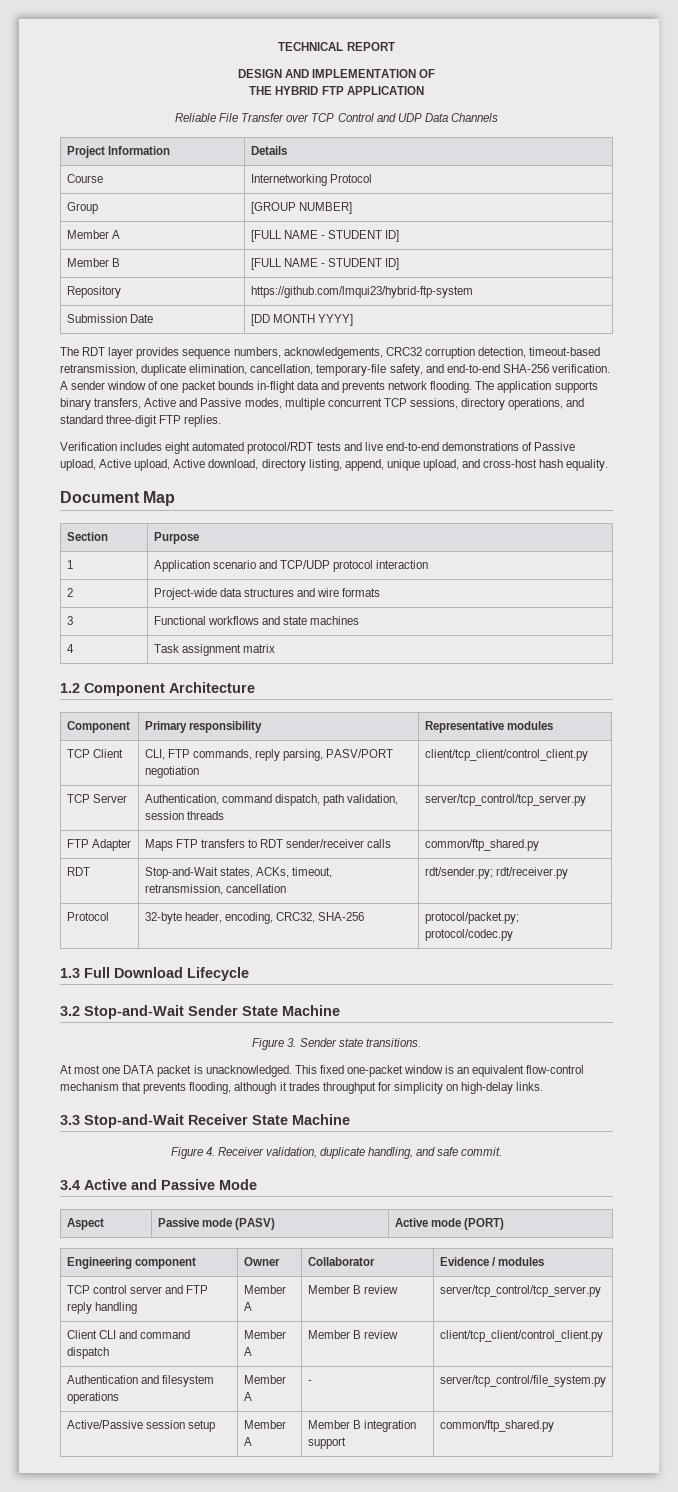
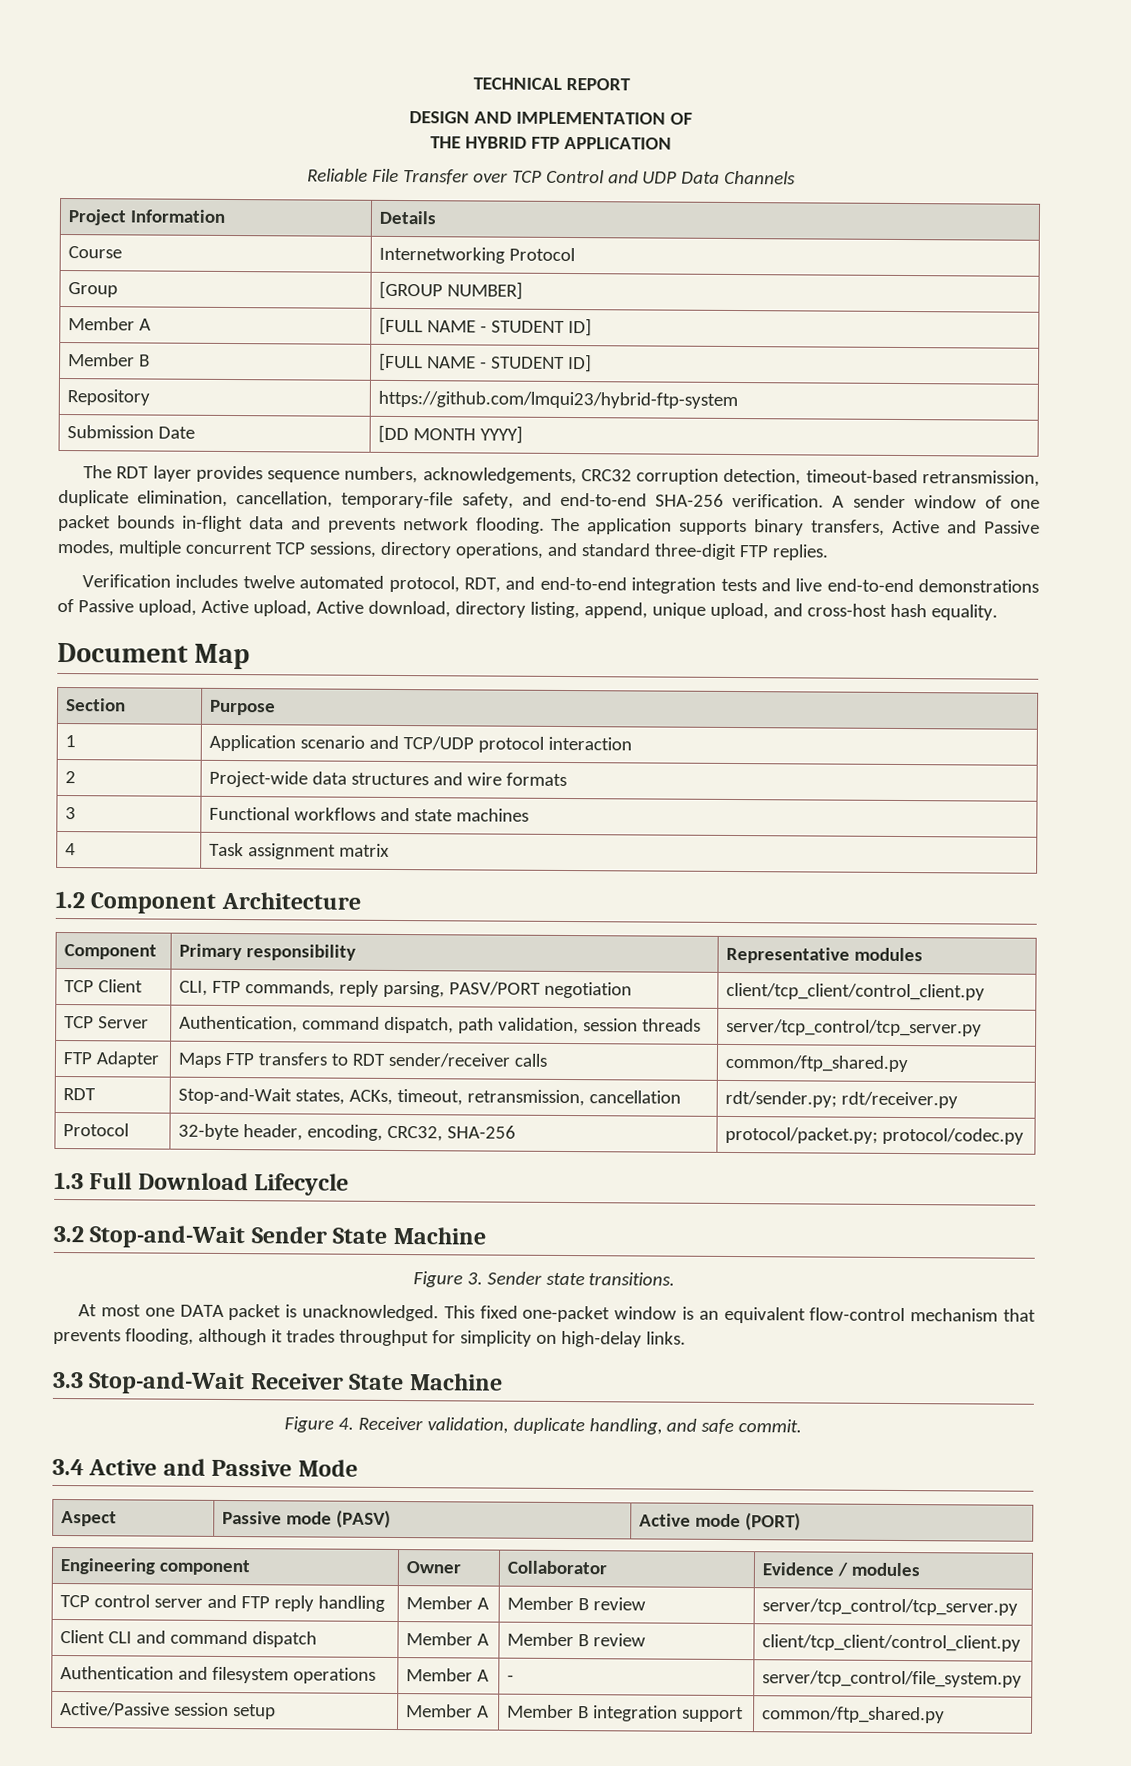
[165,442,314,454] eight automated protocol/RDT -> [242,575,717,594] twelve automated protocol, RDT, and end-to-end integration

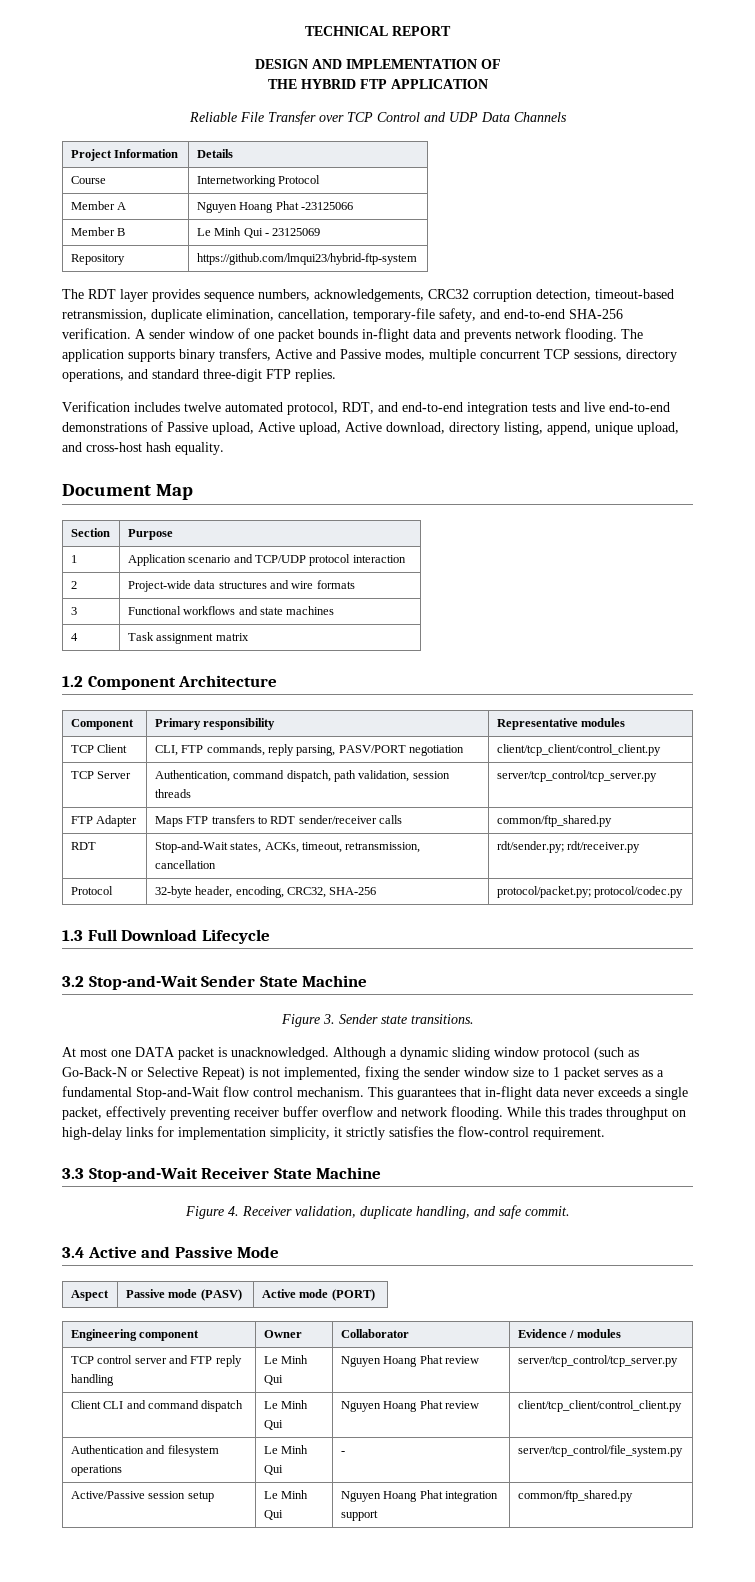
[67,282,118,298] [378,280,523,300] [67,317,151,331] [378,316,592,337] [67,353,150,367] [378,352,592,373] [66,389,150,406] [377,390,738,410] [66,425,195,439] [377,424,523,444] // Group | [GROUP NUMBER] // Member A | [FULL NAME - STUDENT ID] // Member B | [FULL NAME - STUDENT ID] // Repository | https://github.com/lmqui23/hybrid-ftp-system // Submission Date | [DD MONTH YYYY] -> [70,201,127,210] [196,201,353,213] [70,227,126,236] [196,227,321,238] [70,254,125,265] [196,253,417,265] // Member A | Nguyen Hoang Phat -23125066 // Member B | Le Minh Qui - 23125069 // Repository | https://github.com/lmqui23/hybrid-ftp-system
[443,1305,1037,1324] [53,1328,686,1348] This fixed one-packet window is an equivalent flow-control mechanism that prevents flooding, although it trades throughput for simplicity on high-delay links. -> [333,1047,639,1060] [62,1066,664,1080] [62,1086,688,1100] [62,1106,686,1120] [62,1126,605,1140] Although a dynamic sliding window protocol (such as Go-Back-N or Selective Repeat) is not implemented, fixing the sender window size to 1 packet serves as a fundamental Stop-and-Wait flow control mechanism. This guarantees that in-flight data never exceeds a single packet, effectively preventing receiver buffer overflow and network flooding. While this trades throughput on high-delay links for implementation simplicity, it strictly satisfies the flow-control requirement.
[405,1596,489,1610] [506,1596,589,1611] Member A | Member B -> [263,1355,309,1364] [263,1375,283,1385] [340,1355,443,1367] Le Minh Qui | Nguyen Hoang Phat
[405,1632,489,1646] [506,1632,589,1647] Member A | Member B -> [263,1400,309,1409] [263,1420,283,1430] [340,1400,443,1412] Le Minh Qui | Nguyen Hoang Phat
[405,1668,489,1682] Member A -> [263,1445,309,1454] [263,1465,283,1475] Le Minh Qui
[405,1704,489,1718] [506,1704,589,1719] Member A | Member B -> [263,1490,309,1499] [263,1510,283,1520] [340,1490,443,1502] Le Minh Qui | Nguyen Hoang Phat

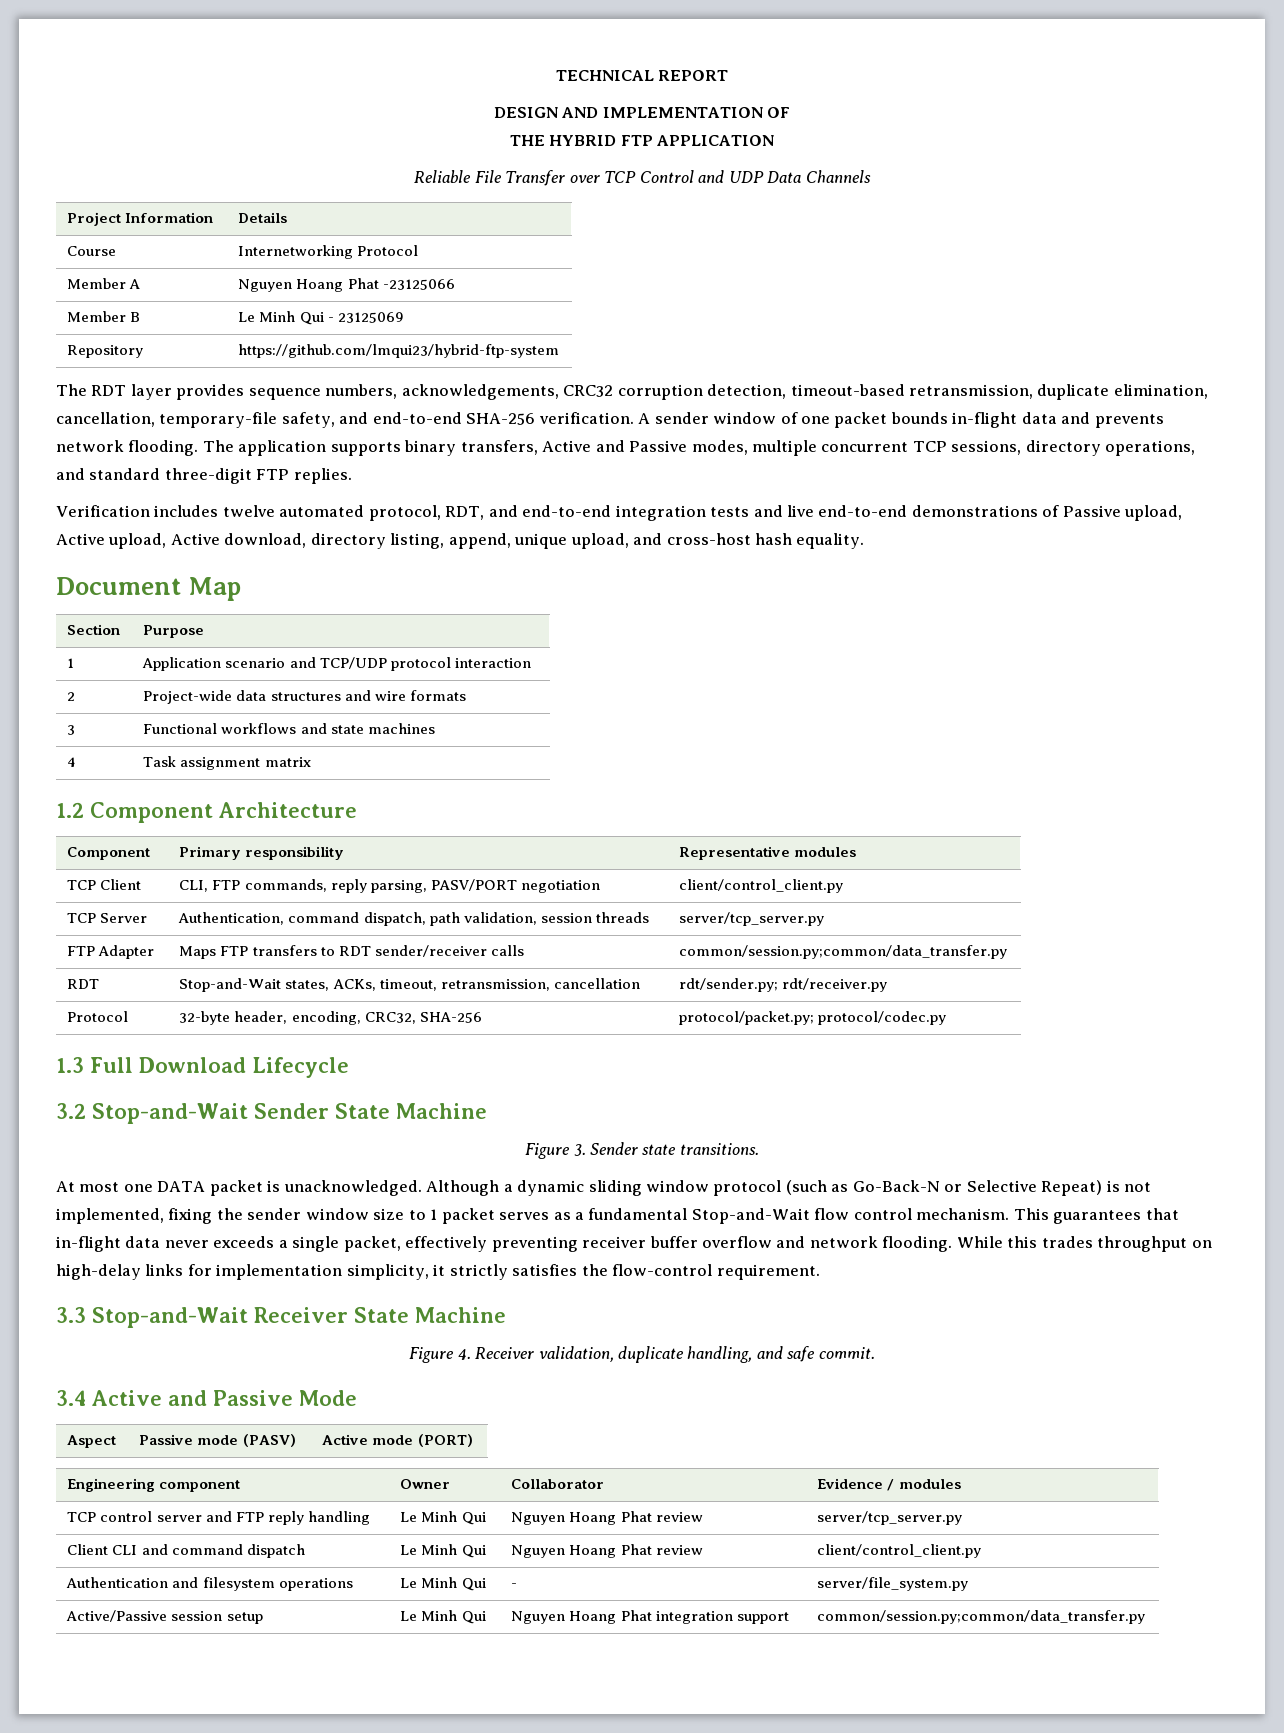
[496,744,661,756] client/tcp_client/control_client.py -> [679,879,844,893] client/control_client.py
[496,770,657,782] server/tcp_control/tcp_server.py -> [679,912,825,926] server/tcp_server.py
[496,815,612,827] common/ftp_shared.py -> [679,945,1008,959] common/session.py;common/data_transfer.py
[517,1355,678,1367] server/tcp_control/tcp_server.py -> [817,1511,963,1525] server/tcp_server.py
[517,1400,682,1412] client/tcp_client/control_client.py -> [817,1544,982,1558] client/control_client.py
[517,1445,683,1457] server/tcp_control/file_system.py -> [817,1577,969,1591] server/file_system.py
[517,1490,633,1502] common/ftp_shared.py -> [817,1610,1146,1624] common/session.py;common/data_transfer.py

